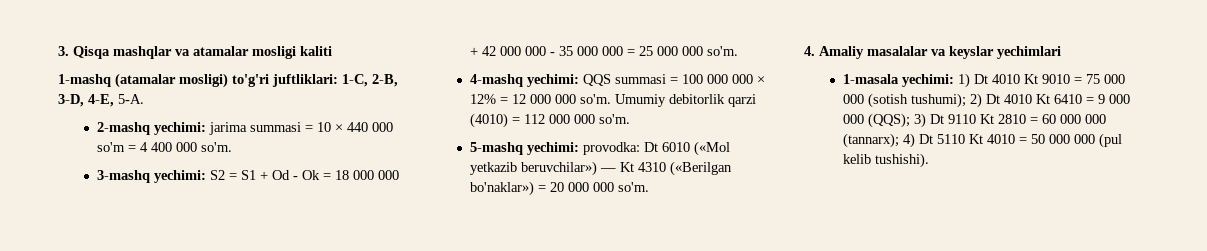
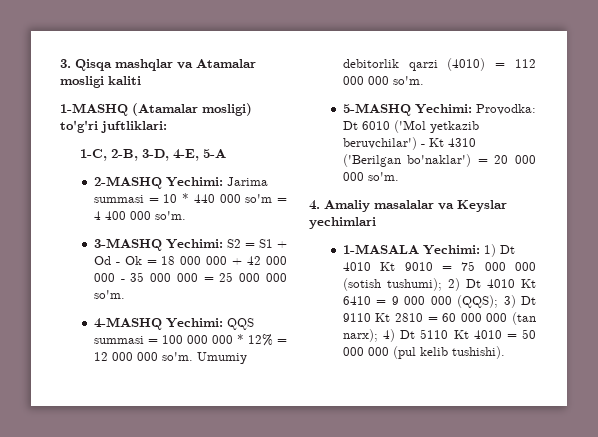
[193,46,249,56] atamalar -> [196,59,256,68] Atamalar
[58,73,176,88] 1-mashq (atamalar -> [60,103,198,116] 1-MASHQ (Atamalar
(338, 80) none -> (167, 127) //
[118,94,144,104] [97,122,248,135] 5-A. // 2-mashq yechimi: jarima -> [202,149,226,158] [93,176,268,189] 5-A // 2-MASHQ Yechimi: Jarima
[335,124,344,132] × -> [182,193,190,203] *
[97,170,207,183] 3-mashq yechimi: -> [93,238,223,251] 3-MASHQ Yechimi:
[470,74,580,87] 4-mashq yechimi: -> [93,317,223,330] 4-MASHQ Yechimi:
[757,76,766,84] × -> [236,334,244,344] *
[470,141,731,156] [470,161,733,176] [470,181,535,196] 5-mashq yechimi: provodka: Dt 6010 («Mol yetkazib beruvchilar») — Kt 4310 («Berilgan bo'naklar») -> [342,103,536,116] [342,120,479,133] [342,137,476,150] [342,154,472,167] 5-MASHQ Yechimi: Provodka: Dt 6010 ('Mol yetkazib beruvchilar') - Kt 4310 ('Berilgan bo'naklar')
[949,46,994,59] keyslar -> [457,200,507,212] Keyslar
[843,74,955,87] 1-masala yechimi: -> [342,244,480,255] 1-MASALA Yechimi:
[843,133,900,148] (tannarx); -> [512,312,536,325] [342,329,378,342] (tan narx);

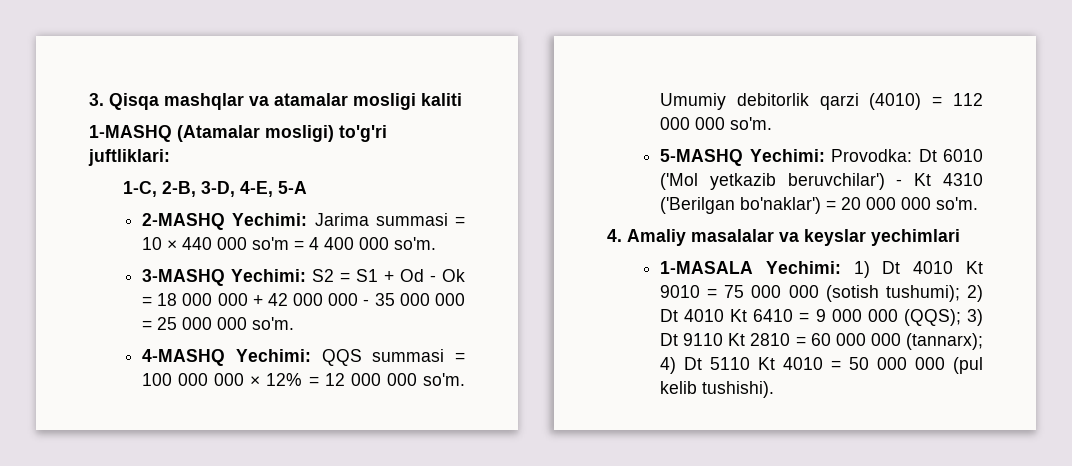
[196,59,256,68] Atamalar -> [274,93,348,106] atamalar
[182,193,190,203] * -> [167,240,178,250] ×
[236,334,244,344] * -> [250,376,261,386] ×
[457,200,507,212] Keyslar -> [804,229,866,246] keyslar
[512,312,536,325] [342,329,378,342] (tan narx); -> [906,333,983,350] (tannarx);

